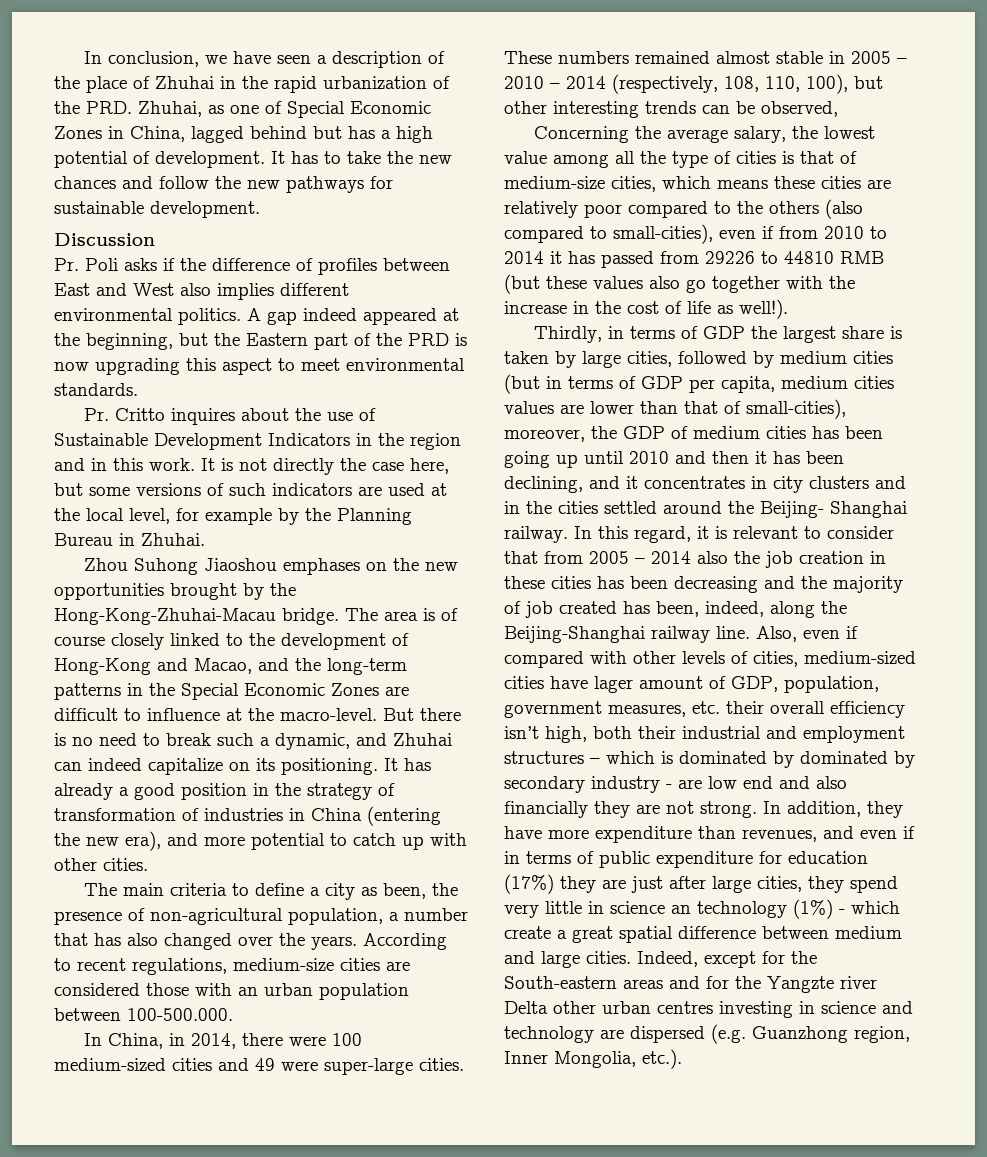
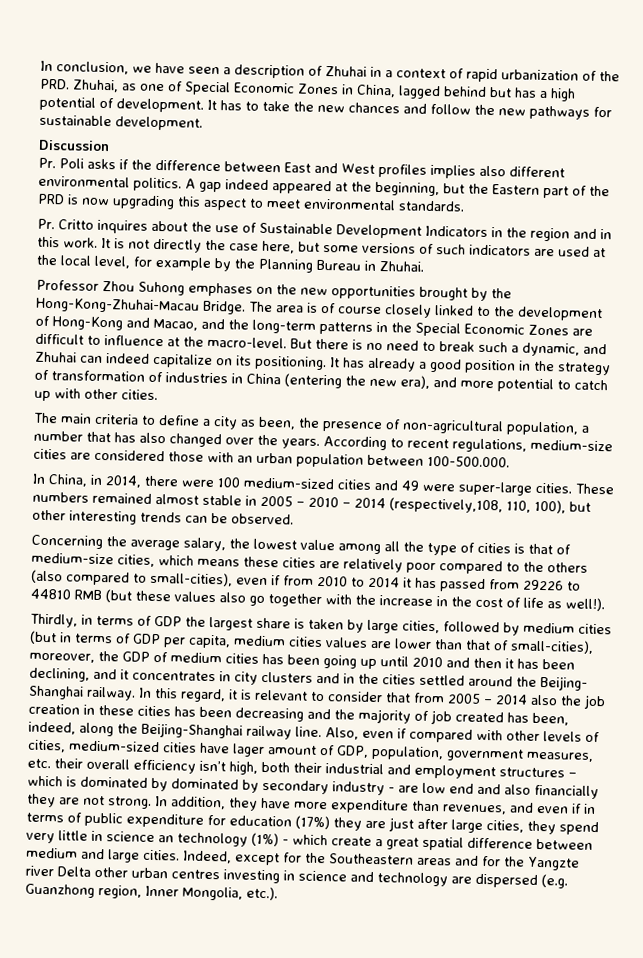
[54,76,268,93] the place of Zhuhai in the -> [325,66,464,79] Zhuhai in a context of
[296,258,377,275] of profiles -> (221, 165) none
[180,283,274,300] also implies -> [378,163,506,179] profiles implies also
(205, 539) none -> [36,279,99,291] Professor
[203,558,277,571] Jiaoshou -> (185, 288) none
[282,608,339,625] bridge. -> [202,300,246,315] Bridge.
[612,74,759,94] (respectively, 108, -> [389,497,503,514] (respectively,108,
[761,101,838,117] observed, -> [231,513,294,525] observed.
[504,976,617,989] South-eastern -> [329,853,414,865] Southeastern

